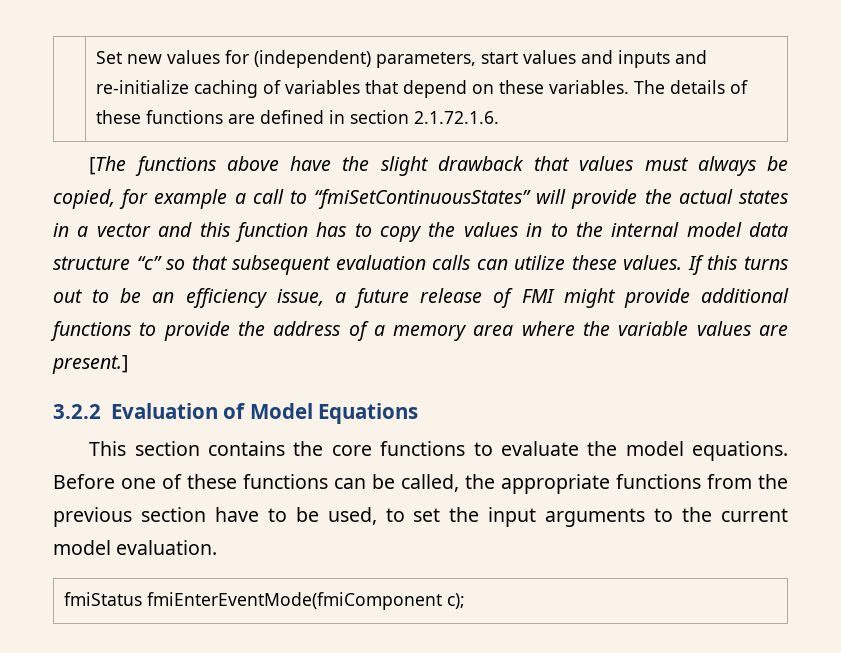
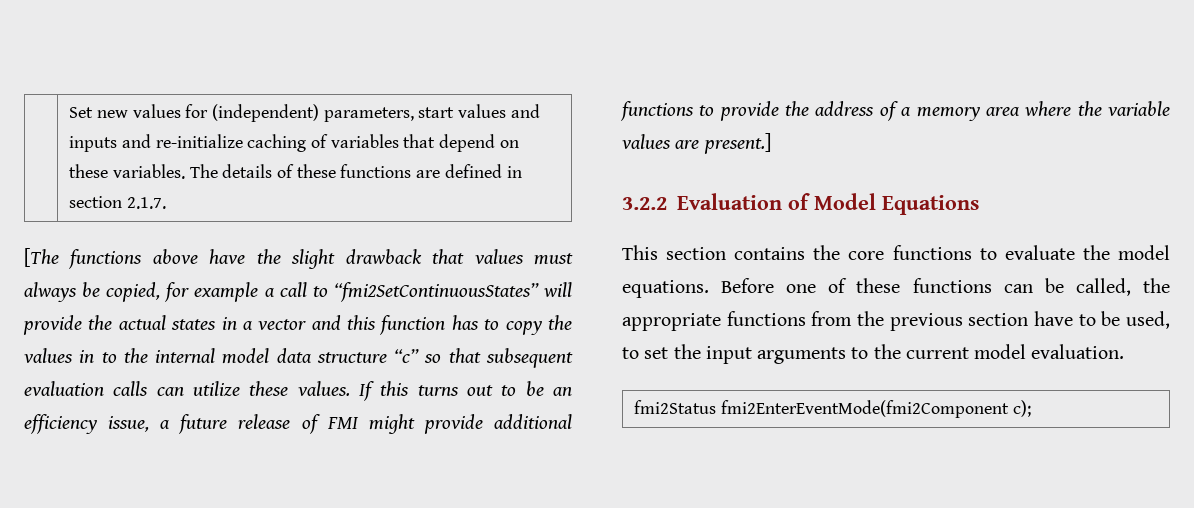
[414,111,500,124] 2.1.72.1.6. -> [126,197,166,209] 2.1.7.
[314,189,532,209] “fmiSetContinuousStates” -> [333,282,539,302] “fmi2SetContinuousStates”
[64,592,443,610] fmiStatus fmiEnterEventMode(fmiComponent -> [634,400,1009,418] fmi2Status fmi2EnterEventMode(fmi2Component

